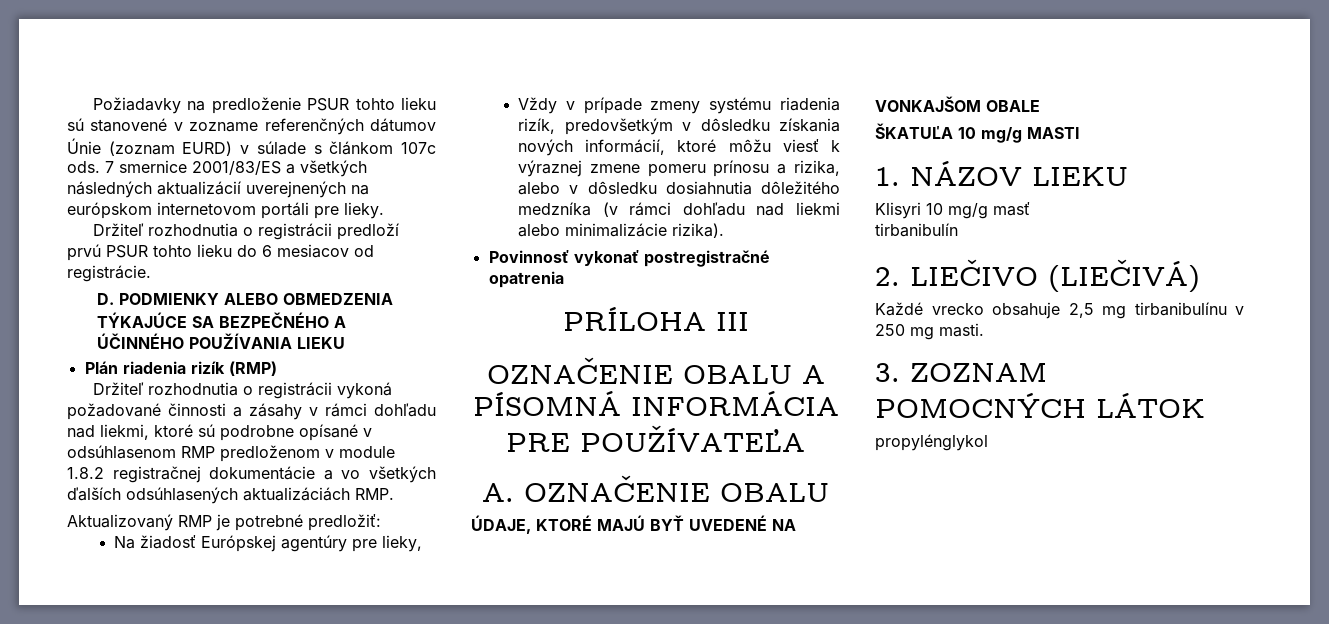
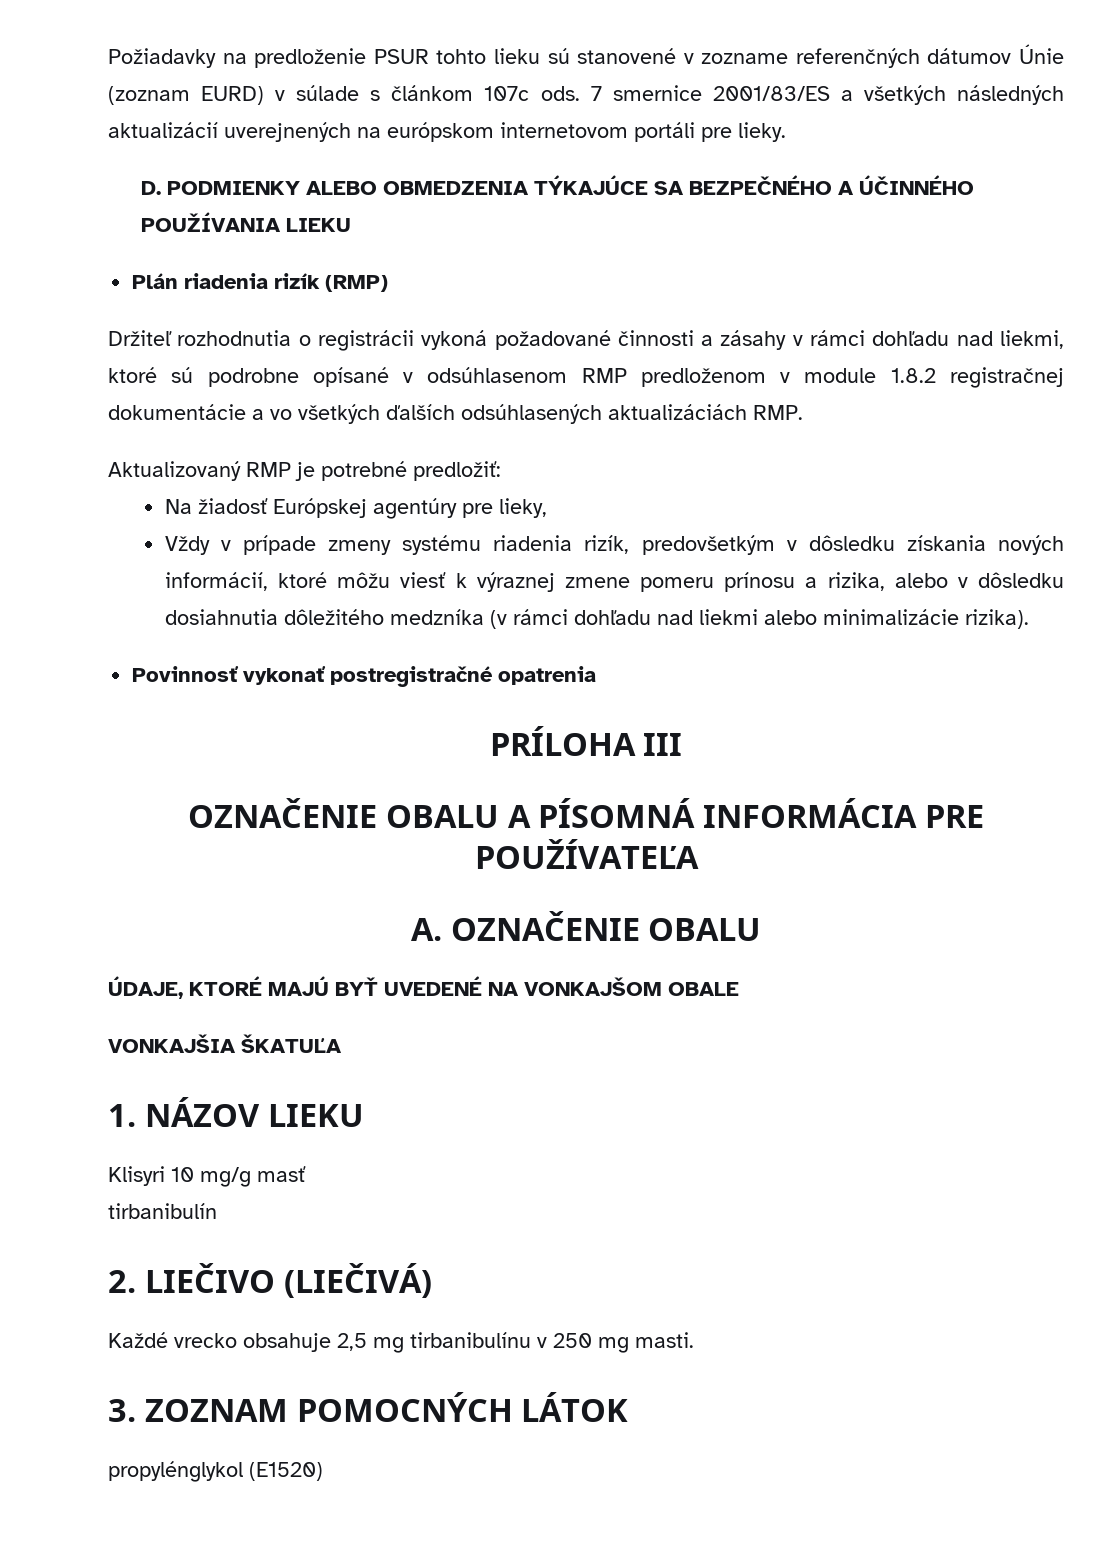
[92,223,399,240] [67,244,374,261] [67,265,151,282] // Držiteľ rozhodnutia o registrácii predloží prvú PSUR tohto lieku do 6 mesiacov od registrácie. -> (786, 132) none
(1040, 106) none -> [108,1034,236,1053] VONKAJŠIA
[958,127,1080,143] 10 mg/g MASTI -> (342, 1043) none
(988, 442) none -> [249,1462,323,1481] (E1520)

